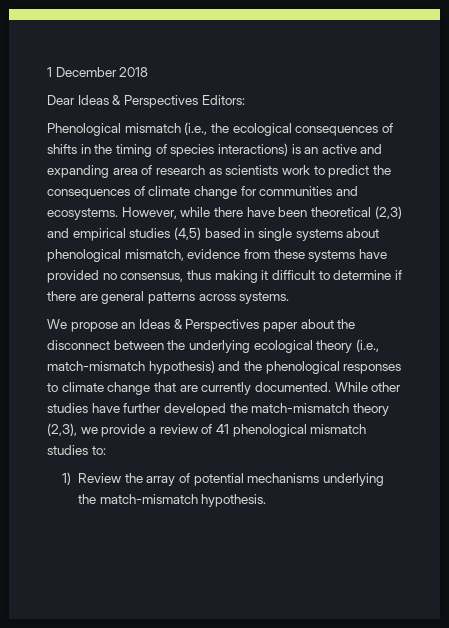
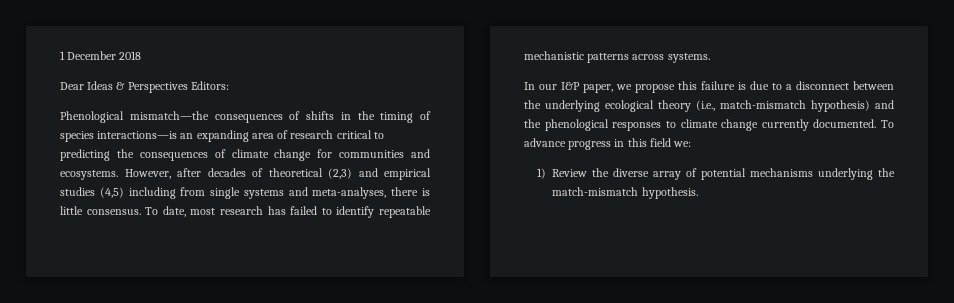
[124,122,292,136] mismatch (i.e., the ecological -> [129,111,209,120] mismatch—the
[217,143,383,156] [47,165,370,178] interactions) is an active and expanding area of research as scientists work to predict -> [97,130,384,142] [60,149,110,161] interactions—is an expanding area of research critical to predicting
[180,207,308,217] while there have been -> [177,168,263,177] after decades of
[204,228,380,241] [47,249,387,262] [47,270,402,283] [47,291,290,304] [47,319,356,332] based in single systems about phenological mismatch, evidence from these systems have provided no consensus, thus making it difficult to determine if there are general patterns across systems. // We propose an Ideas & Perspectives paper about the -> [128,187,430,199] [60,206,431,218] [524,51,710,63] [524,81,792,93] including from single systems and meta-analyses, there is little consensus. To date, most research has failed to identify repeatable mechanistic patterns across systems. // In our I&P paper, we propose this failure is due to a
[153,382,402,395] [47,403,389,416] [47,423,367,437] [47,445,106,455] that are currently documented. While other studies have further developed the match-mismatch theory (2,3), we provide a review of 41 phenological mismatch studies to: -> [761,119,894,131] [524,138,692,150] currently documented. To advance progress in this field we:
(143, 478) none -> [613,168,650,177] diverse

